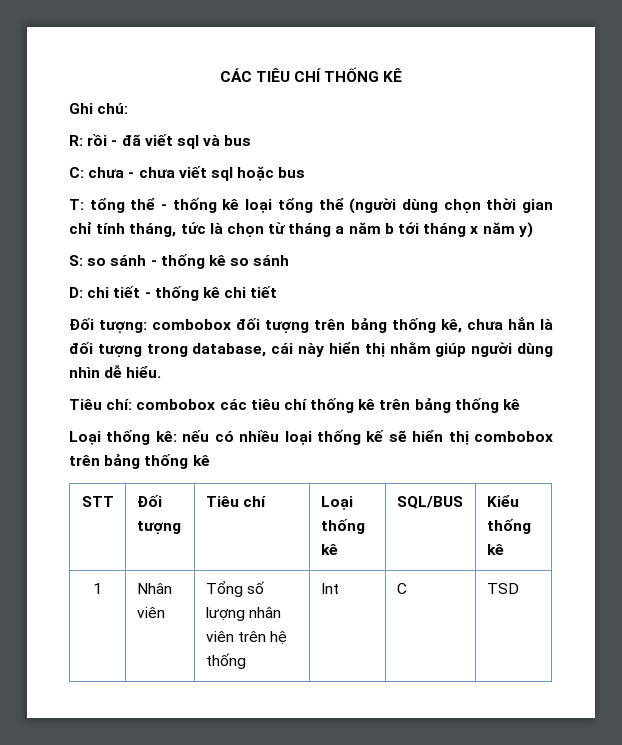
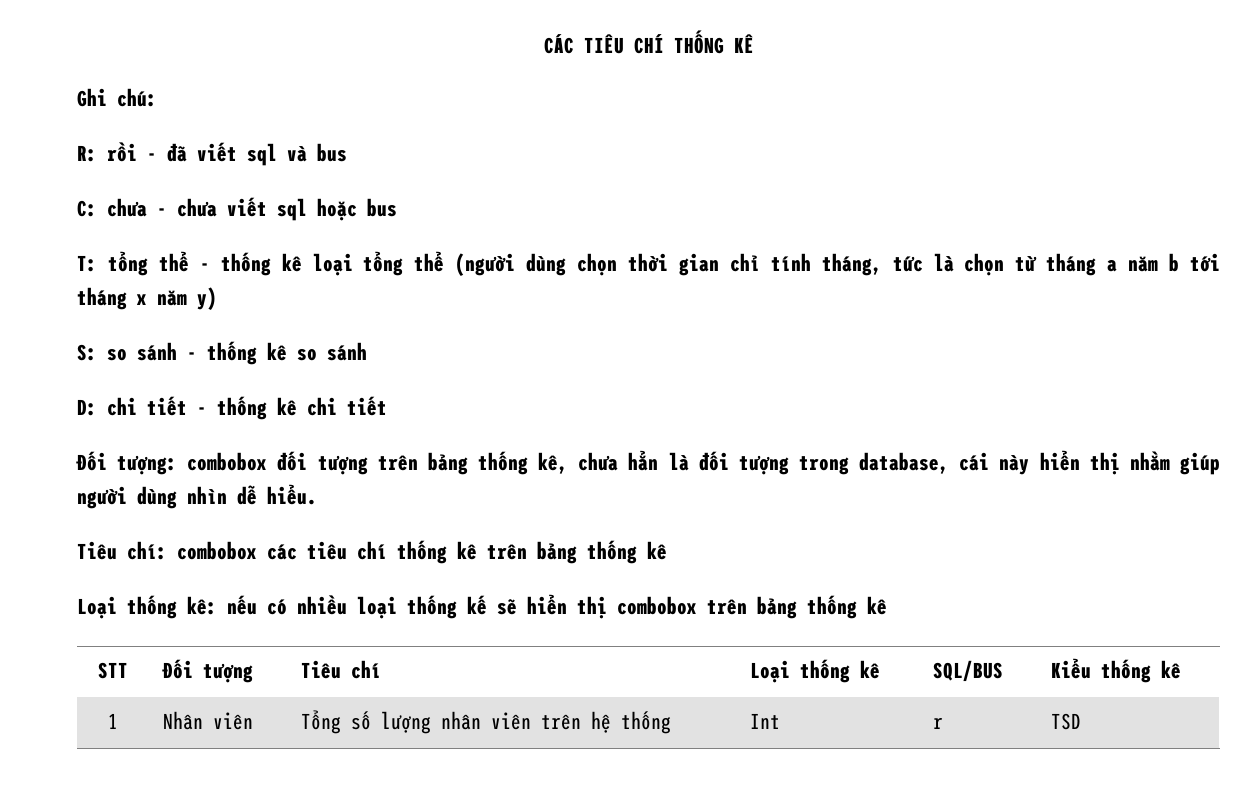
[396,583,407,594] C -> [932,717,943,729] r

